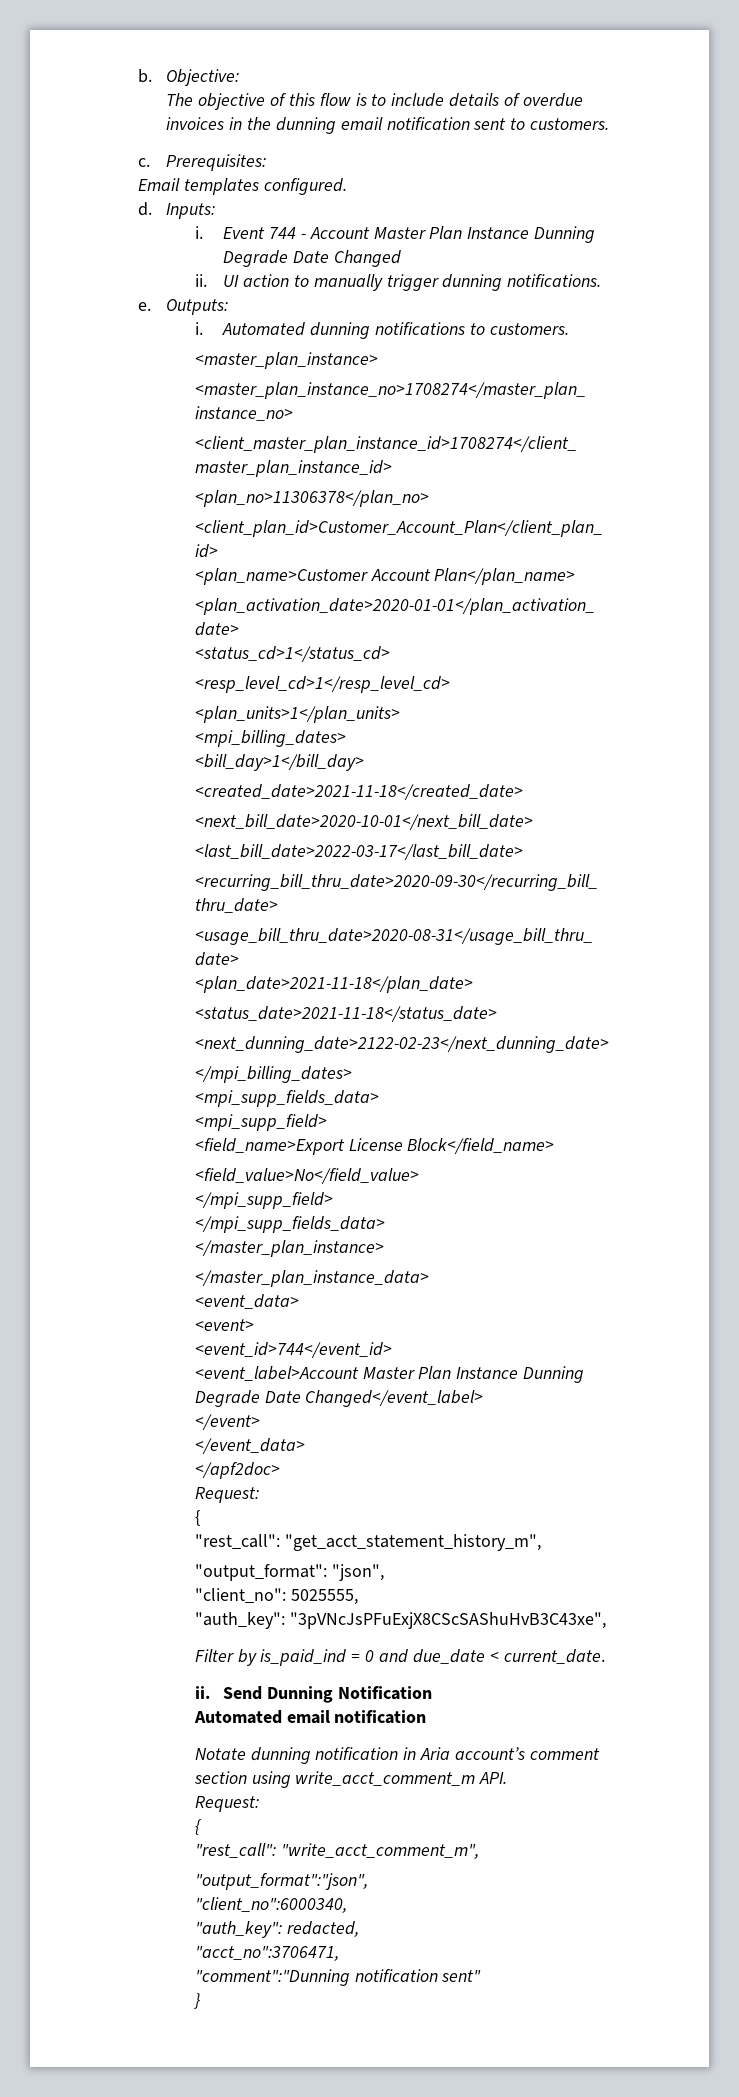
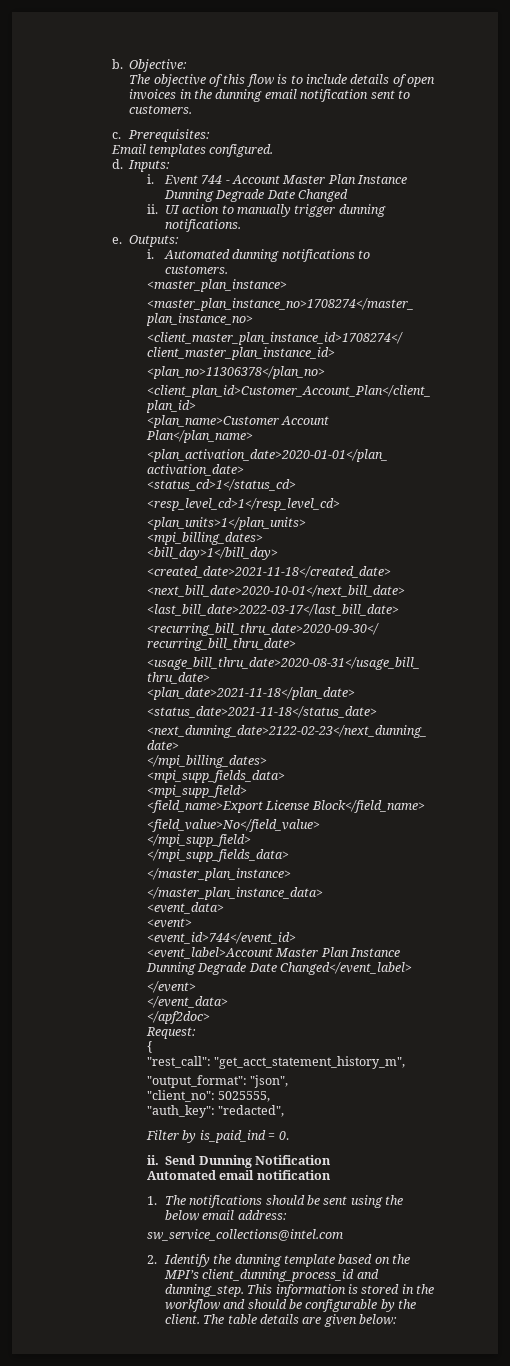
[522,93,583,107] overdue -> [406,77,435,87] open
[289,1612,606,1629] "3pVNcJsPFuExjX8CScSAShuHvB3C43xe", -> [218,1105,285,1117] "redacted",
[365,1649,605,1664] 0 and due_date < current_date. -> [278,1131,289,1140] 0.
[194,1747,600,1764] [193,1771,508,1788] [194,1796,259,1812] [194,1819,202,1835] [194,1843,479,1859] [194,1873,368,1890] [194,1897,347,1913] [194,1921,359,1938] [194,1946,339,1961] [194,1969,482,1986] [193,1993,200,2009] Notate dunning notification in Aria account’s comment section using write_acct_comment_m API. // Request: // { // "rest_call": "write_acct_comment_m", // "output_format":"json", // "client_no":6000340, // "auth_key": redacted, // "acct_no":3706471, // "comment":"Dunning notification sent" // } -> [146,1195,403,1208] [164,1210,287,1221] [146,1229,343,1241] [146,1254,410,1267] [163,1269,379,1282] [164,1284,434,1297] [164,1299,416,1312] [164,1314,397,1327] 1. The notifications should be sent using the below email address: // sw_service_collections@intel.com // 2. Identify the dunning template based on the MPI’s client_dunning_process_id and dunning_step. This information is stored in the workflow and should be configurable by the client. The table details are given below:

